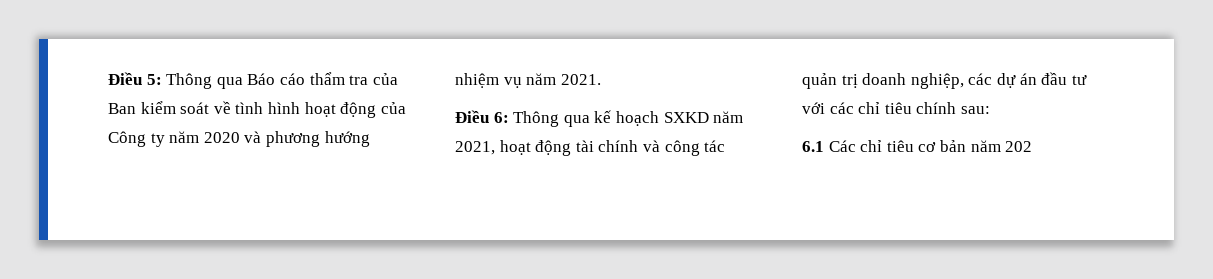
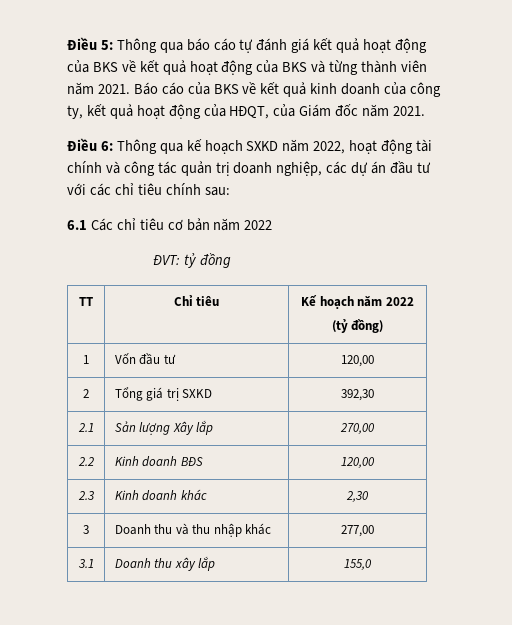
[247,72,398,85] [108,101,406,118] [108,131,370,147] [455,73,522,88] Báo cáo thẩm tra của Ban kiểm soát về tình hình hoạt động của Công ty năm 2020 và phương hướng nhiệm vụ -> [186,38,427,53] [67,60,427,75] [67,82,441,97] [67,104,359,119] báo cáo tự đánh giá kết quả hoạt động của BKS về kết quả hoạt động của BKS và từng thành viên năm 2021. Báo cáo của BKS về kết quả kinh doanh của công ty, kết quả hoạt động của HĐQT, của Giám đốc
[455,141,495,155] 2021, -> [313,141,346,154] 2022,
[1005,141,1033,152] 202 -> [244,220,273,230] [153,253,232,268] [79,297,93,306] [173,295,220,306] [301,295,414,309] [331,319,384,333] [83,355,89,364] [114,353,176,365] [341,355,374,367] [83,389,89,398] [114,387,213,401] [341,389,374,401] [77,423,94,432] [114,420,214,435] [340,423,374,434] [77,457,94,466] [114,456,203,467] [341,457,374,468] [77,491,94,500] [114,489,207,501] [346,491,368,502] [83,525,89,534] [114,523,272,537] [341,525,374,537] [77,559,94,568] [114,556,216,571] [344,559,371,570] 2022 // ĐVT: tỷ đồng // TT | Chỉ tiêu | Kế hoạch năm 2022 // (tỷ đồng) // 1 | Vốn đầu tư | 120,00 // 2 | Tổng giá trị SXKD | 392,30 // 2.1 | Sản lượng Xây lắp | 270,00 // 2.2 | Kinh doanh BĐS | 120,00 // 2.3 | Kinh doanh khác | 2,30 // 3 | Doanh thu và thu nhập khác | 277,00 // 3.1 | Doanh thu xây lắp | 155,0

